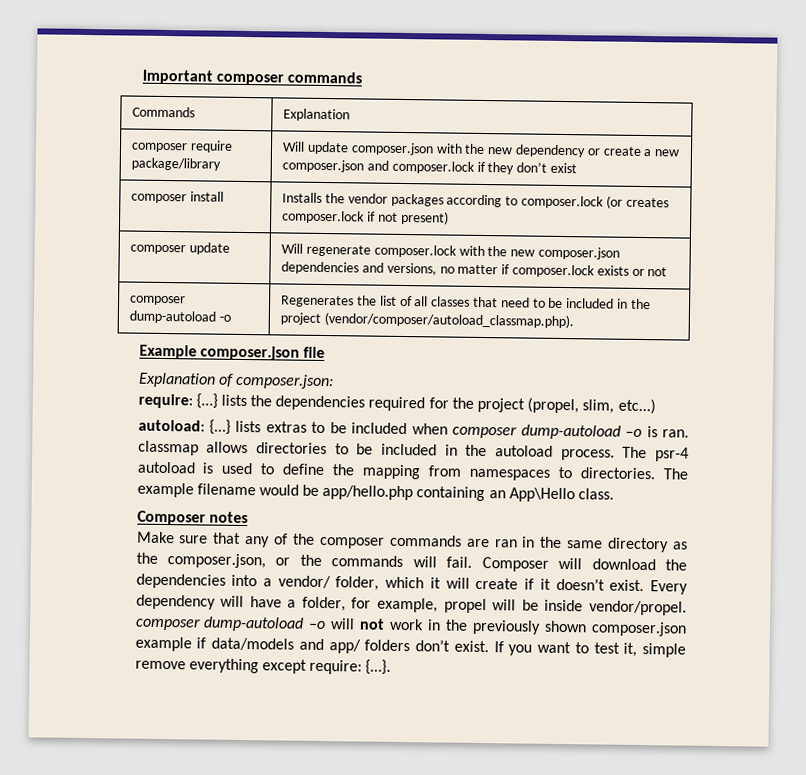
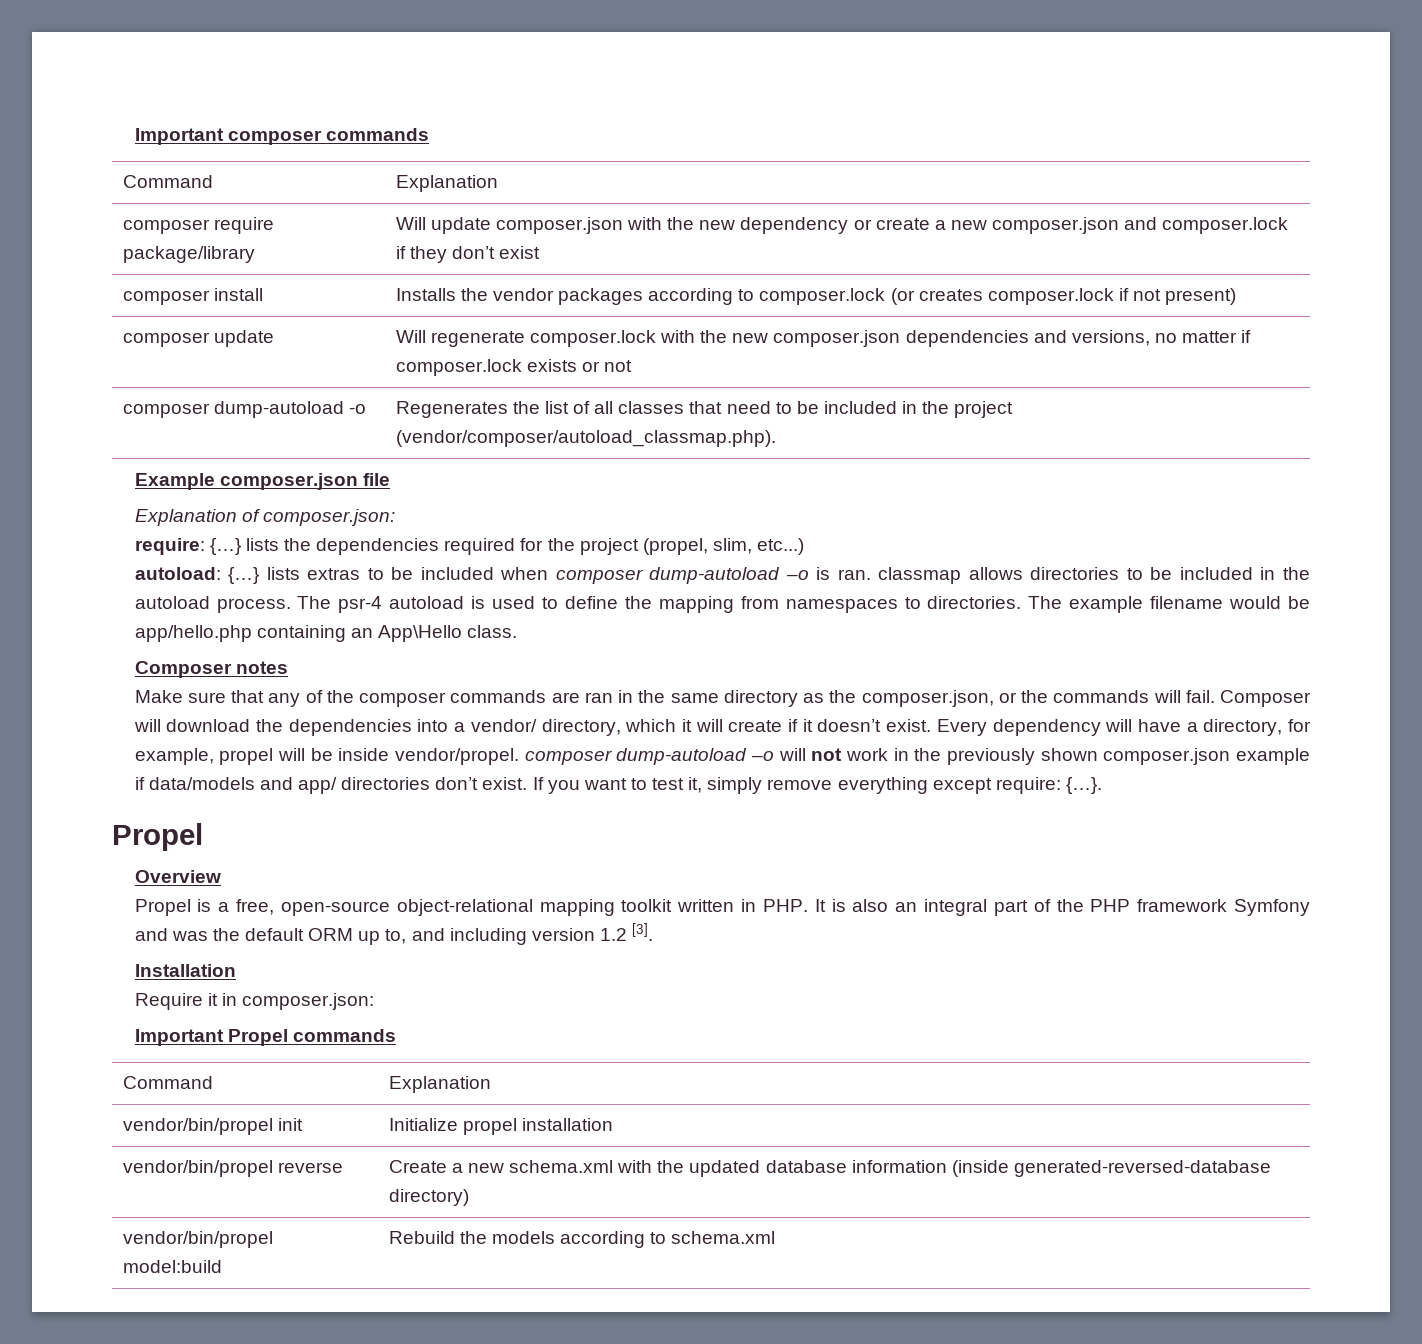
[132,106,196,118] Commands -> [122,175,213,188] Command
[335,576,380,591] folder, -> [541,719,621,736] directory,
[301,596,346,612] folder, -> [1203,719,1283,736] directory,
[364,639,411,652] folders -> [341,777,431,790] directories
[642,643,687,658] simple -> [707,777,763,794] simply
(392, 667) none -> [112,823,203,851] [134,870,221,883] [134,899,1311,916] [134,923,654,945] [134,964,236,977] [134,993,374,1010] [134,1029,396,1046] [122,1076,213,1089] [388,1076,491,1093] [122,1118,303,1135] [388,1118,613,1135] [122,1160,343,1177] [388,1160,1272,1177] [388,1189,469,1206] [122,1231,273,1248] [122,1260,222,1273] [388,1231,776,1248] // Propel // Overview // Propel is a free, open-source object-relational mapping toolkit written in PHP. It is also an integral part of the PHP framework Symfony and was the default ORM up to, and including version 1.2 [3]. // Installation // Require it in composer.json: // Important Propel commands // Command | Explanation // vendor/bin/propel init | Initialize propel installation // vendor/bin/propel reverse | Create a new schema.xml with the updated database information (inside generated-reversed-database directory) // vendor/bin/propel model:build | Rebuild the models according to schema.xml

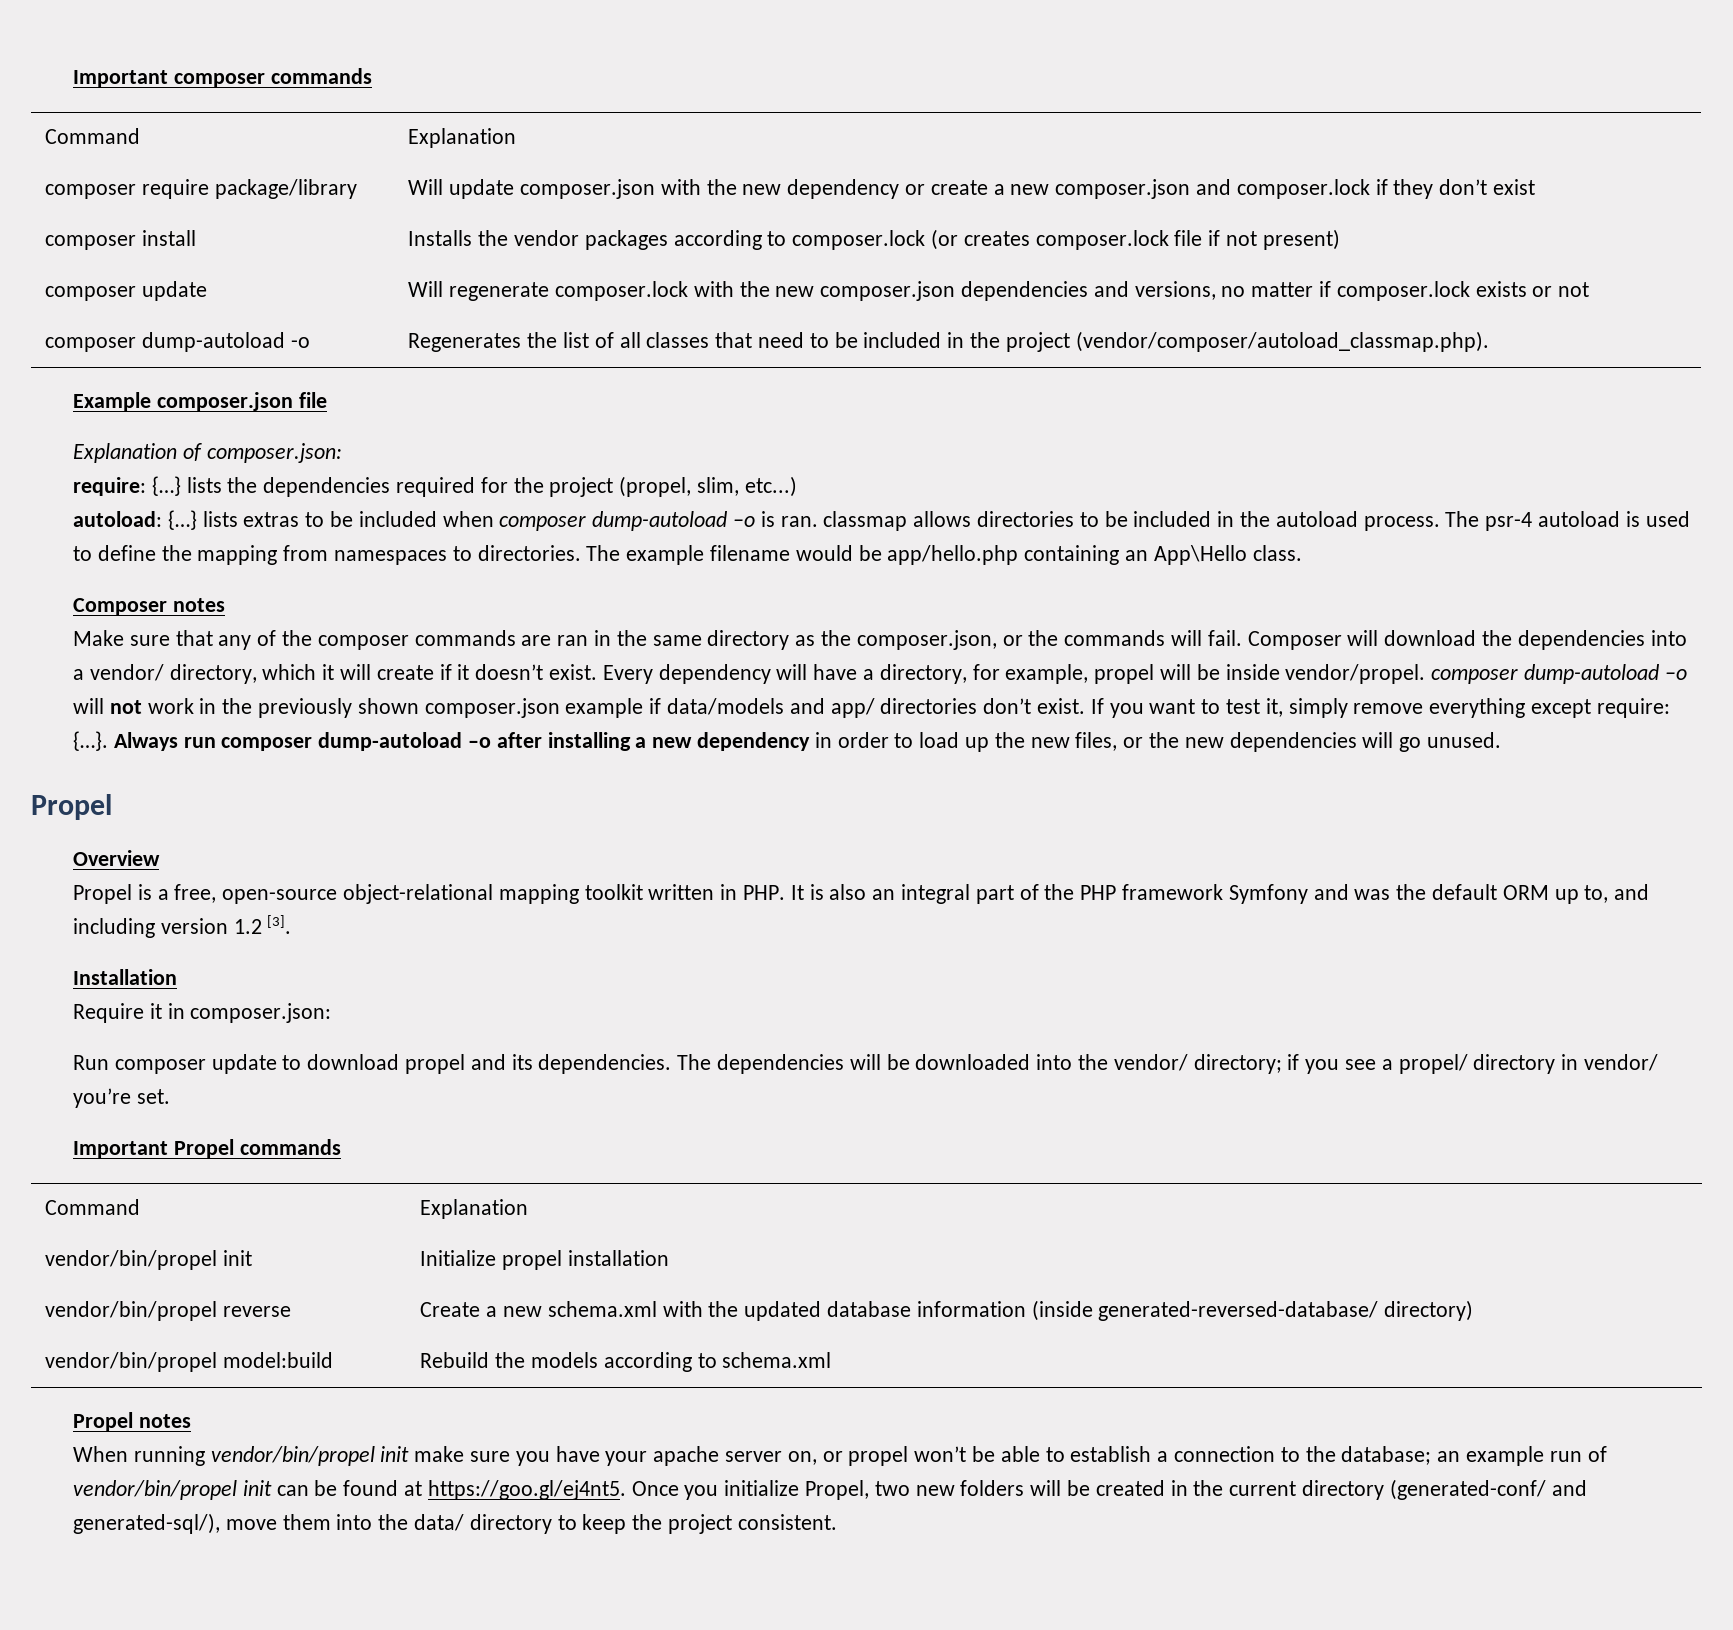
(1114, 296) none -> [1174,230,1203,246] file
(1102, 785) none -> [113,732,1502,752] Always run composer dump-autoload –o after installing a new dependency in order to load up the new files, or the new dependencies will go unused.
(374, 1001) none -> [72,1054,1659,1074] [72,1088,170,1108] // Run composer update to download propel and its dependencies. The dependencies will be downloaded into the vendor/ directory; if you see a propel/ directory in vendor/ you’re set.
[1014,1160,1272,1177] generated-reversed-database -> [1098,1301,1379,1321] generated-reversed-database/
(776, 1237) none -> [72,1412,191,1431] [72,1446,1607,1466] [72,1479,1587,1500] [72,1513,837,1534] // Propel notes // When running vendor/bin/propel init make sure you have your apache server on, or propel won’t be able to establish a connection to the database; an example run of vendor/bin/propel init can be found at https://goo.gl/ej4nt5. Once you initialize Propel, two new folders will be created in the current directory (generated-conf/ and generated-sql/), move them into the data/ directory to keep the project consistent.

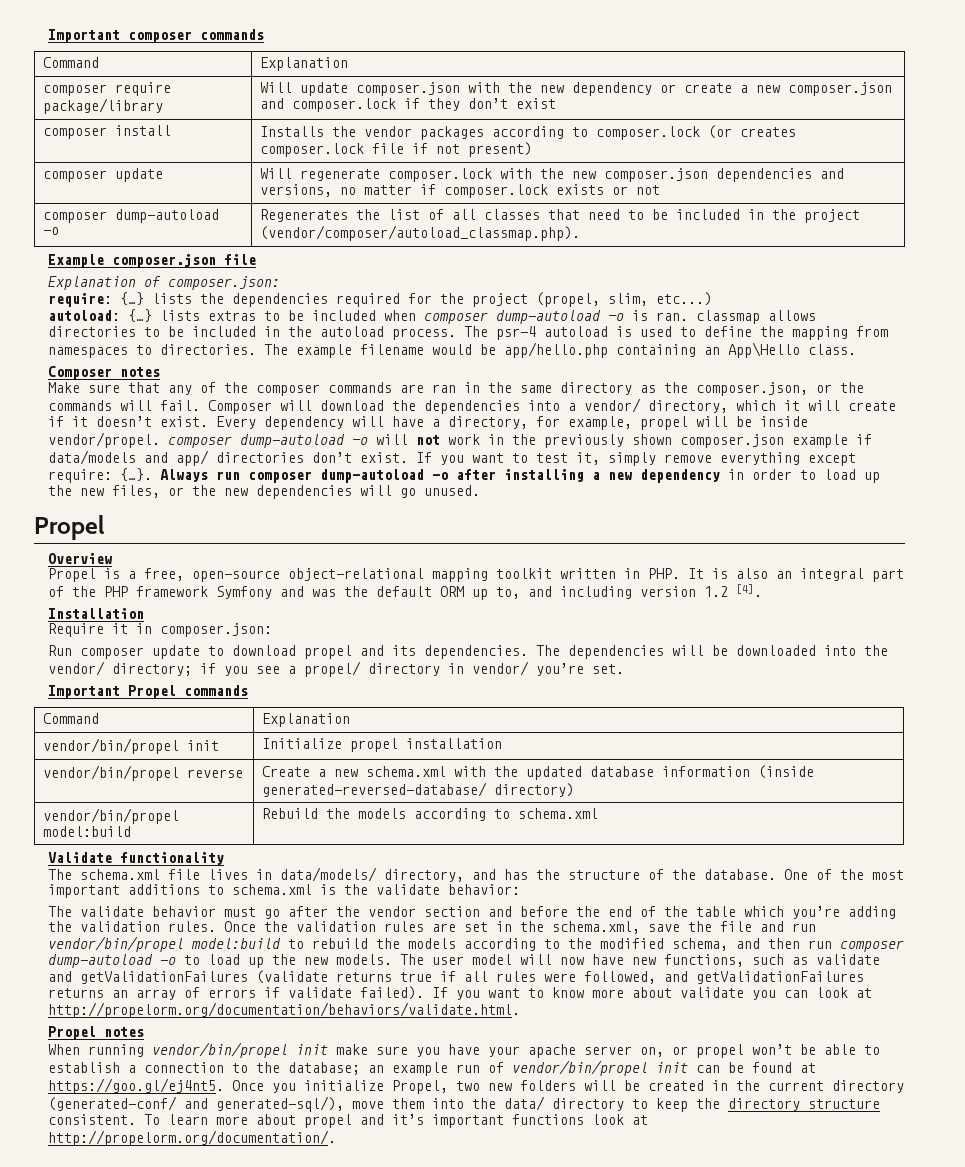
[267,915,292,934] [3]. -> [735,584,762,597] [4].
(832, 1360) none -> [47,852,224,865] [47,867,904,882] [47,884,520,898] [47,906,896,919] [47,921,816,934] [47,936,904,952] [47,954,880,968] [47,970,864,984] [47,986,872,1000] [47,1002,520,1018] // Validate functionality // The schema.xml file lives in data/models/ directory, and has the structure of the database. One of the most important additions to schema.xml is the validate behavior: // The validate behavior must go after the vendor section and before the end of the table which you’re adding the validation rules. Once the validation rules are set in the schema.xml, save the file and run vendor/bin/propel model:build to rebuild the models according to the modified schema, and then run composer dump-autoload -o to load up the new models. The user model will now have new functions, such as validate and getValidationFailures (validate returns true if all rules were followed, and getValidationFailures returns an array of errors if validate failed). If you want to know more about validate you can look at http://propelorm.org/documentation/behaviors/validate.html.
[667,1514,837,1534] project consistent. -> [727,1098,880,1111] [47,1114,648,1128] [47,1130,336,1146] directory structure consistent. To learn more about propel and it’s important functions look at http://propelorm.org/documentation/.

